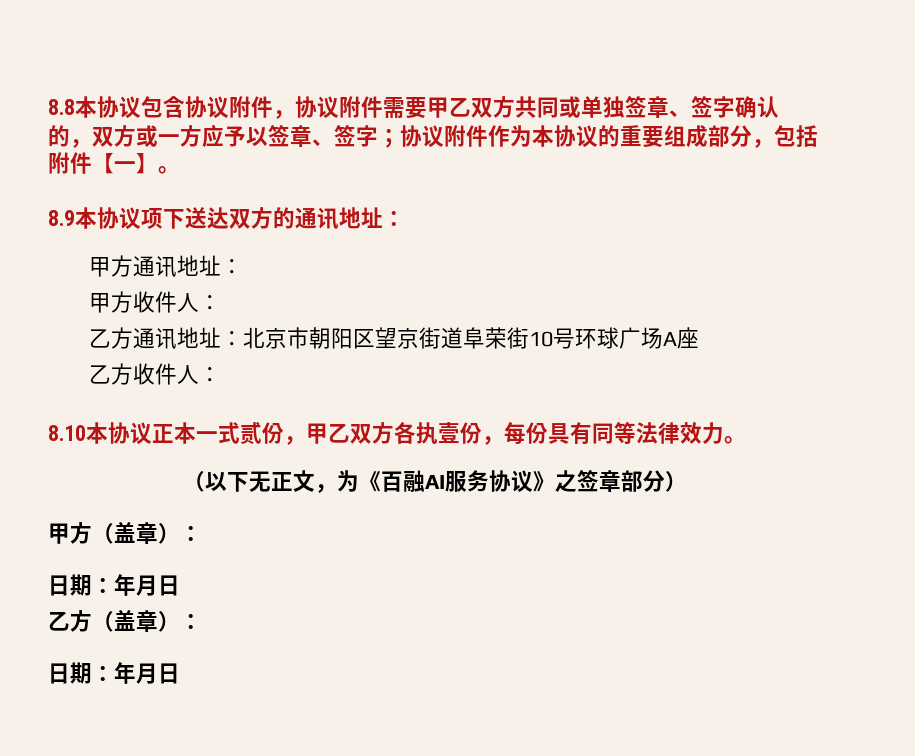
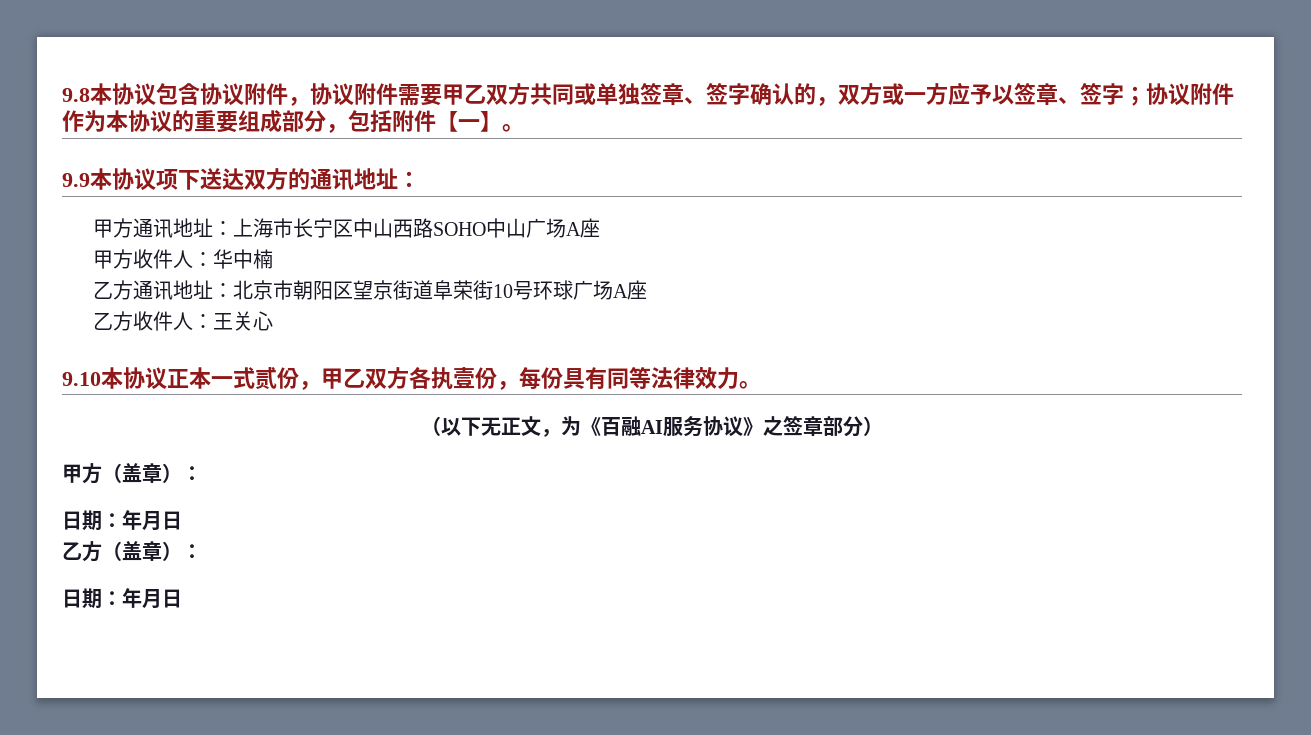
[48,99,75,115] 8.8 -> [62,88,90,102] 9.8
[48,210,75,226] 8.9 -> [62,173,90,187] 9.9
(243, 266) none -> [232,218,600,238] 上海市长宁区中山西路SOHO中山广场A座
(221, 302) none -> [212,249,273,269] 华中楠
[48,425,86,441] // 8.10 -> [212,311,273,331] [62,372,101,386] 王关心 // 9.10

